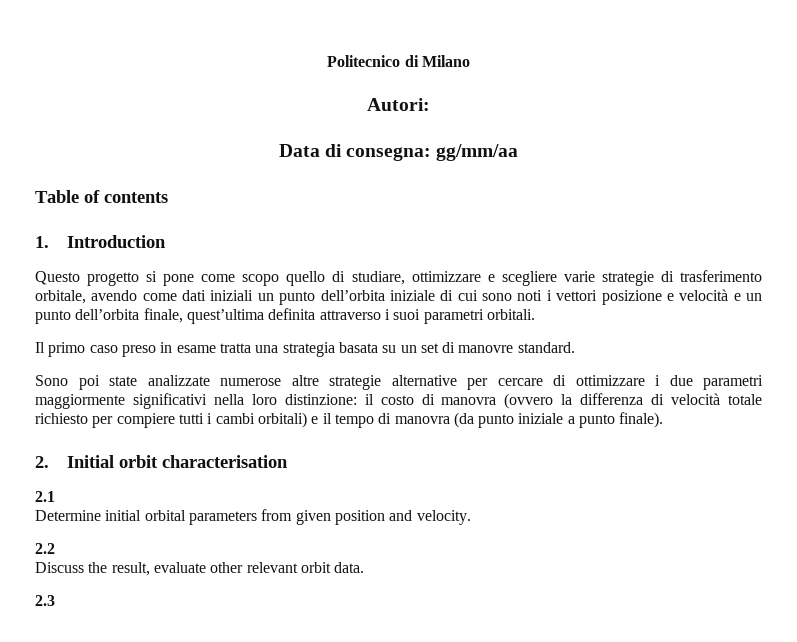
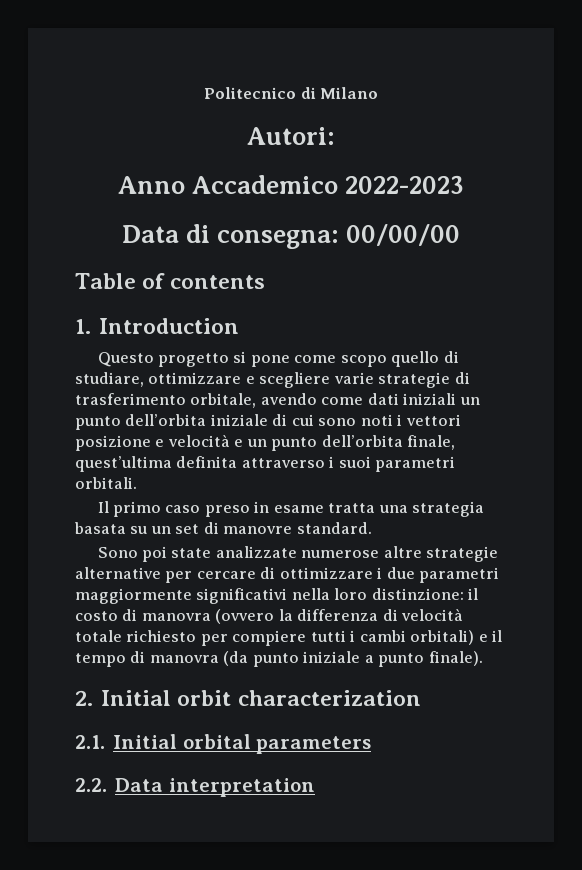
(430, 104) none -> [117,175,465,194] // Anno Accademico 2022-2023
[436,144,519,161] gg/mm/aa -> [346,224,461,246] 00/00/00
[161,455,288,468] [35,491,55,502] [35,509,471,525] [35,543,55,554] [35,562,365,576] [35,595,55,606] characterisation // 2.1 // Determine initial orbital parameters from given position and velocity. // 2.2 // Discuss the result, evaluate other relevant orbit data. // 2.3 -> [237,690,421,706] [75,734,372,754] [75,778,315,797] characterization // 2.1. Initial orbital parameters // 2.2. Data interpretation

